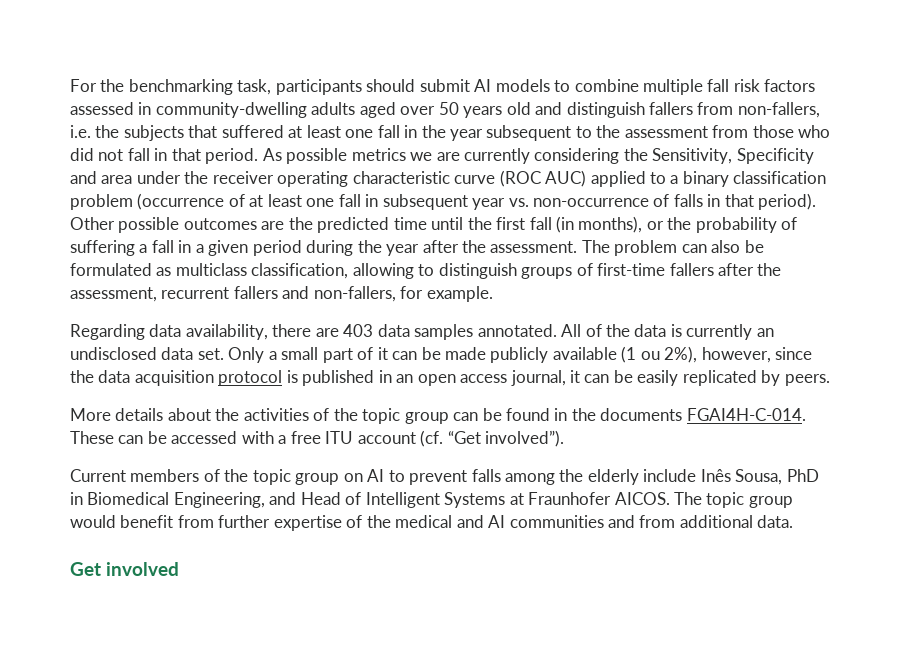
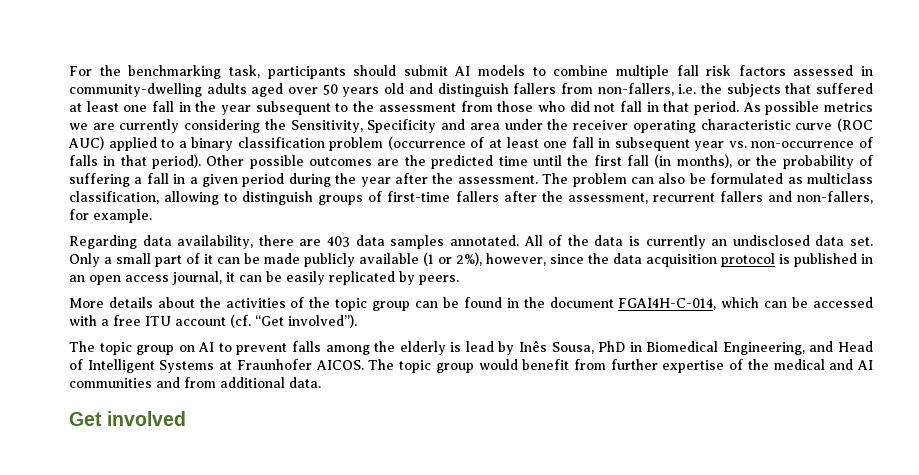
[640,351,660,360] ou -> [438,257,452,264] or
[600,408,806,421] [70,431,114,444] documents FGAI4H-C-014. These -> [549,297,760,310] document FGAI4H-C-014, which
[70,469,249,482] Current members of the -> [69,341,95,352] The
[643,469,697,482] include -> [450,341,515,355] is lead by

